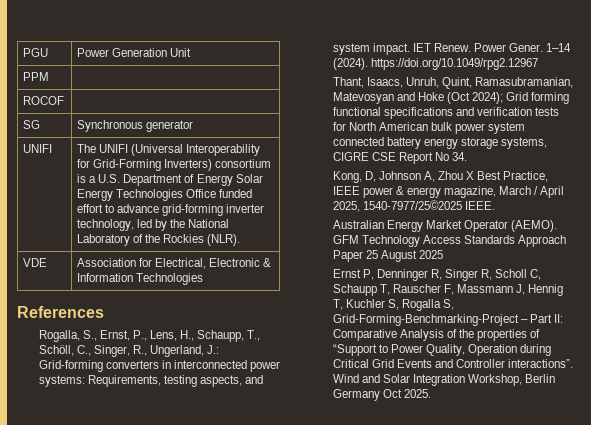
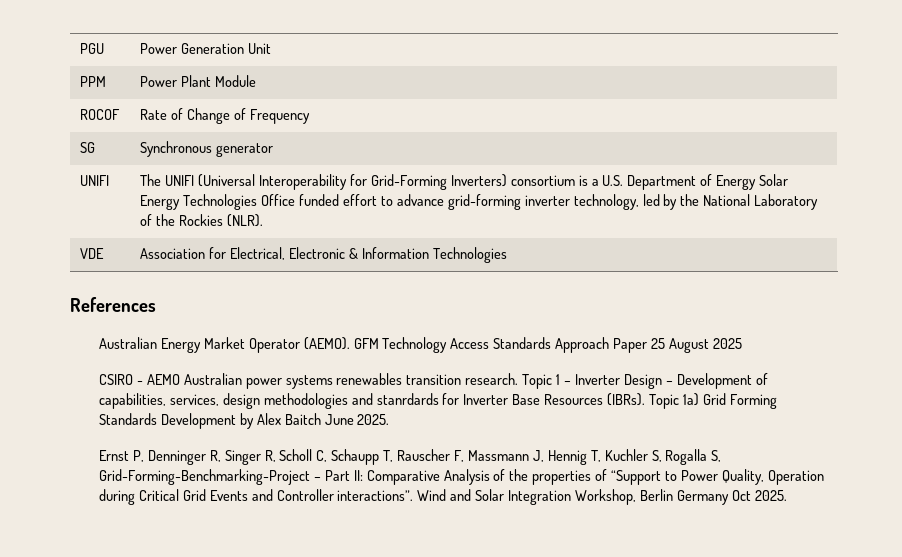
[23,96,65,105] // ROCOF | -> [140,75,257,87] [80,109,121,120] [140,108,311,124] Power Plant Module // ROCOF | Rate of Change of Frequency
[38,330,261,342] [38,345,220,357] [38,360,280,372] [38,375,263,387] [332,43,572,55] [332,58,538,70] [332,77,573,89] [332,92,570,104] [332,107,559,119] [332,122,526,134] [332,137,547,149] [332,152,467,164] [332,171,549,183] [332,186,565,198] [332,200,495,212] // Rogalla, S., Ernst, P., Lens, H., Schaupp, T., Schöll, C., Singer, R., Ungerland, J.: Grid-forming converters in interconnected power systems: Requirements, testing aspects, and system impact. IET Renew. Power Gener. 1–14 (2024). https://doi.org/10.1049/rpg2.12967 // Thant, Isaacs, Unruh, Quint, Ramasubramanian, Matevosyan and Hoke (Oct 2024); Grid forming functional specifications and verification tests for North American bulk power system connected battery energy storage systems, CIGRE CSE Report No 34. // Kong, D, Johnson A, Zhou X Best Practice, IEEE power & energy magazine, March / April 2025, 1540-7977/25©2025 IEEE. -> (156, 304) none
(443, 254) none -> [98,373,768,389] [98,393,777,409] [98,413,390,429] // CSIRO - AEMO Australian power systems renewables transition research. Topic 1 – Inverter Design – Development of capabilities, services, design methodologies and stanrdards for Inverter Base Resources (IBRs). Topic 1a) Grid Forming Standards Development by Alex Baitch June 2025.

